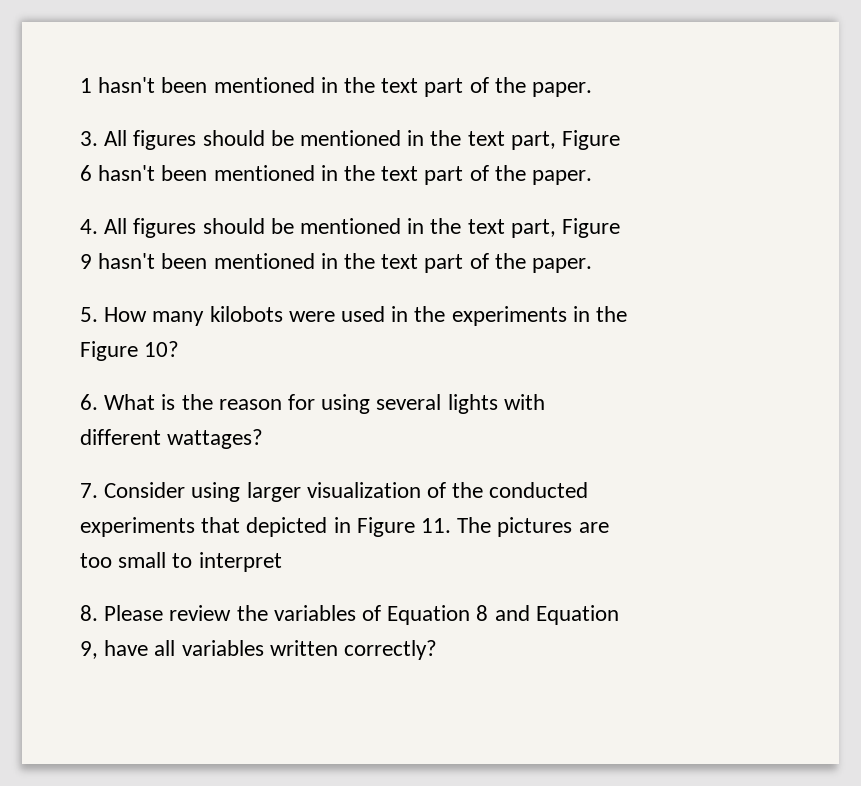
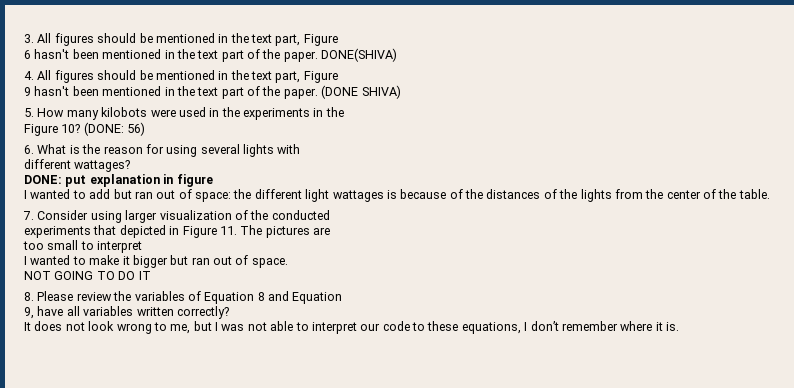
[80,77,593,97] 1 hasn't been mentioned in the text part of the paper. // -> (24, 38) none
(593, 177) none -> [321,48,398,62] DONE(SHIVA)
(593, 265) none -> [321,85,401,99] (DONE SHIVA)
(180, 349) none -> [83,122,146,136] (DONE: 56)
(264, 439) none -> [24,174,213,187] [24,189,770,202] // DONE: put explanation in figure // I wanted to add but ran out of space: the different light wattages is because of the distances of the lights from the center of the table.
(282, 562) none -> [24,255,288,268] [24,271,151,280] // I wanted to make it bigger but ran out of space. // NOT GOING TO DO IT
(438, 650) none -> [24,321,679,334] // It does not look wrong to me, but I was not able to interpret our code to these equations, I don’t remember where it is.

